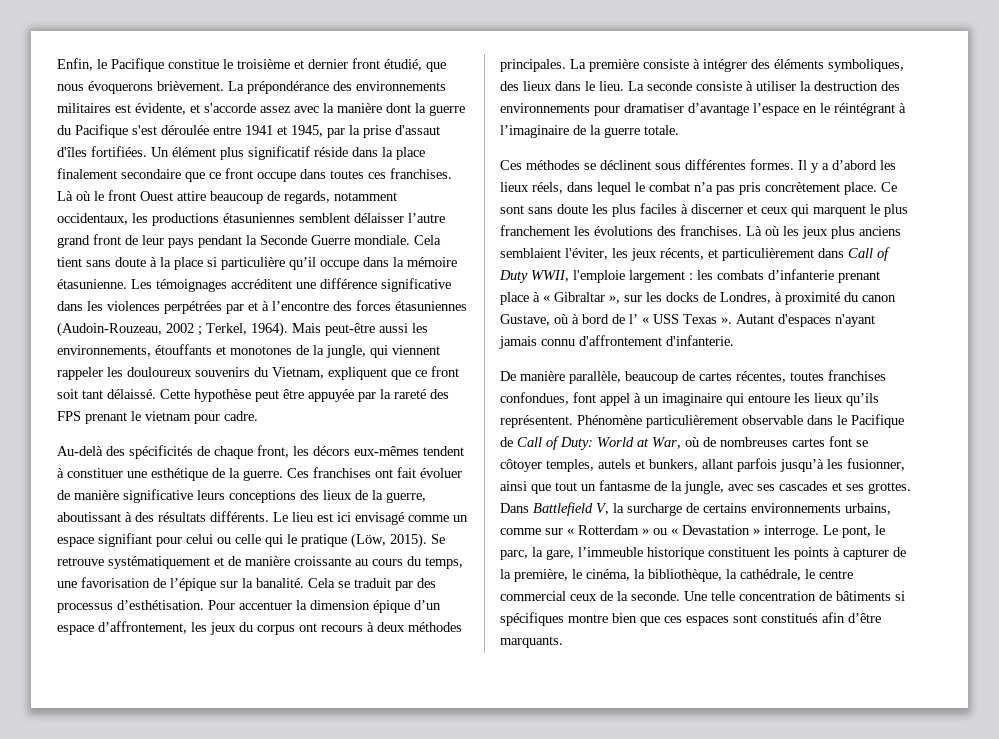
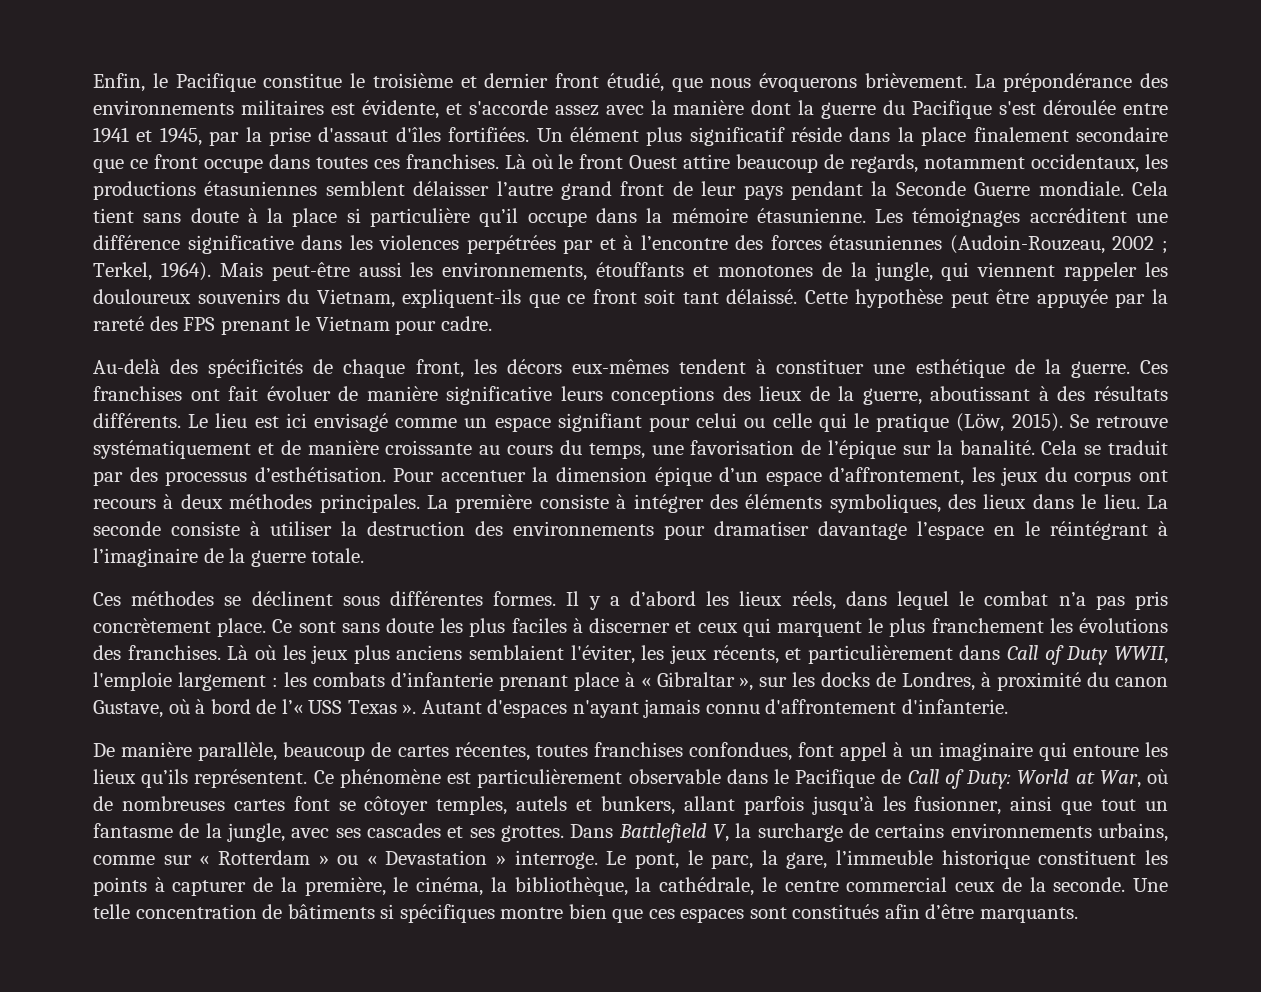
[328,367,387,380] expliquent -> [402,289,522,308] expliquent-ils
[145,411,191,421] vietnam -> [315,316,390,331] Vietnam
[688,103,749,116] d’avantage -> [818,521,907,540] davantage
[629,314,649,324] l’ « -> [281,699,303,714] l’«
[577,415,642,425] Phénomène -> [313,769,472,788] Ce phénomène est

